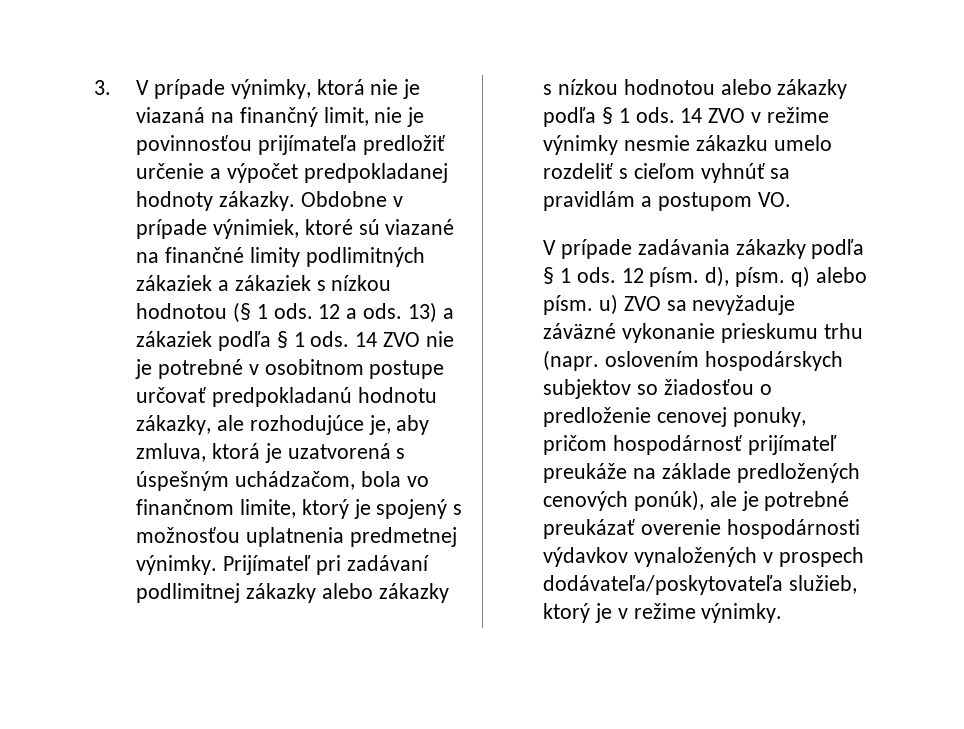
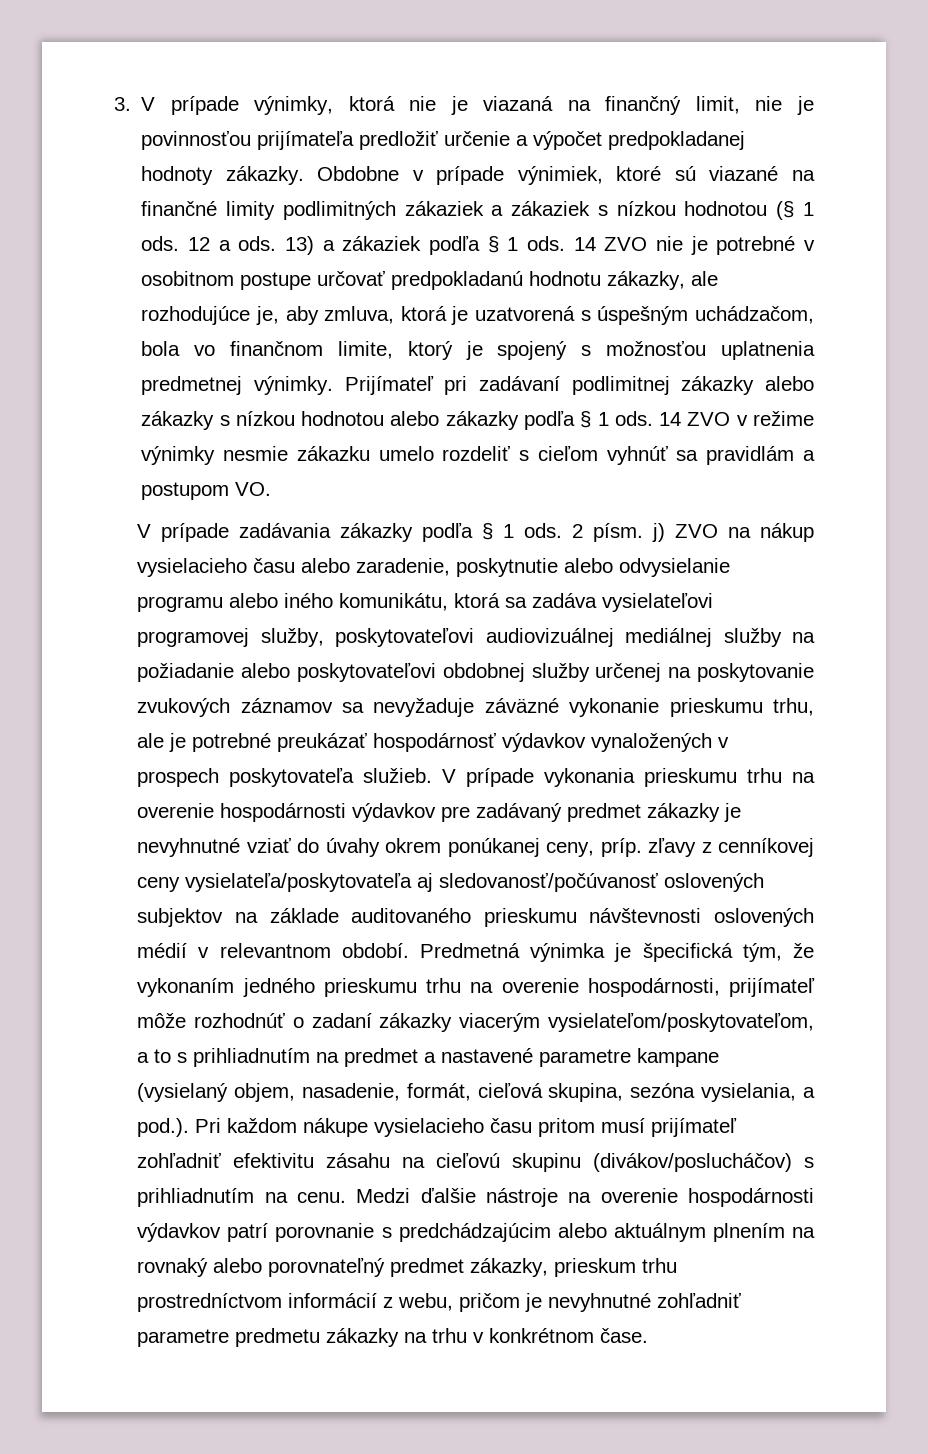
[621,266,867,287] [543,294,661,315] 12 písm. d), písm. q) alebo písm. u) ZVO -> [572,523,814,542] [137,558,731,577] [137,593,714,612] [137,628,815,647] [137,663,814,682] [137,698,333,717] 2 písm. j) ZVO na nákup vysielacieho času alebo zaradenie, poskytnutie alebo odvysielanie programu alebo iného komunikátu, ktorá sa zadáva vysielateľovi programovej služby, poskytovateľovi audiovizuálnej mediálnej služby na požiadanie alebo poskytovateľovi obdobnej služby určenej na poskytovanie zvukových záznamov
[823,323,863,339] [543,350,843,371] [543,379,772,399] [543,407,806,427] [543,435,837,455] [543,463,860,483] [543,490,704,511] trhu (napr. oslovením hospodárskych subjektov so žiadosťou o predloženie cenovej ponuky, pričom hospodárnosť prijímateľ preukáže na základe predložených cenových ponúk), -> [773,698,814,716] trhu,
[640,519,860,539] overenie hospodárnosti -> [373,733,497,752] hospodárnosť
[543,575,857,595] [543,603,783,623] dodávateľa/poskytovateľa služieb, ktorý je v režime výnimky. -> [229,768,816,787] [137,803,742,822] [137,838,814,857] [137,873,765,892] [137,908,814,927] [137,943,814,962] [137,978,815,997] [137,1013,814,1032] [137,1048,720,1067] [137,1083,816,1102] [137,1118,738,1137] [137,1153,814,1172] [137,1188,815,1207] [137,1223,816,1242] [137,1258,678,1277] [137,1293,742,1312] [137,1328,649,1347] poskytovateľa služieb. V prípade vykonania prieskumu trhu na overenie hospodárnosti výdavkov pre zadávaný predmet zákazky je nevyhnutné vziať do úvahy okrem ponúkanej ceny, príp. zľavy z cenníkovej ceny vysielateľa/poskytovateľa aj sledovanosť/počúvanosť oslovených subjektov na základe auditovaného prieskumu návštevnosti oslovených médií v relevantnom období. Predmetná výnimka je špecifická tým, že vykonaním jedného prieskumu trhu na overenie hospodárnosti, prijímateľ môže rozhodnúť o zadaní zákazky viacerým vysielateľom/poskytovateľom, a to s prihliadnutím na predmet a nastavené parametre kampane (vysielaný objem, nasadenie, formát, cieľová skupina, sezóna vysielania, a pod.). Pri každom nákupe vysielacieho času pritom musí prijímateľ zohľadniť efektivitu zásahu na cieľovú skupinu (divákov/poslucháčov) s prihliadnutím na cenu. Medzi ďalšie nástroje na overenie hospodárnosti výdavkov patrí porovnanie s predchádzajúcim alebo aktuálnym plnením na rovnaký alebo porovnateľný predmet zákazky, prieskum trhu prostredníctvom informácií z webu, pričom je nevyhnutné zohľadniť parametre predmetu zákazky na trhu v konkrétnom čase.

